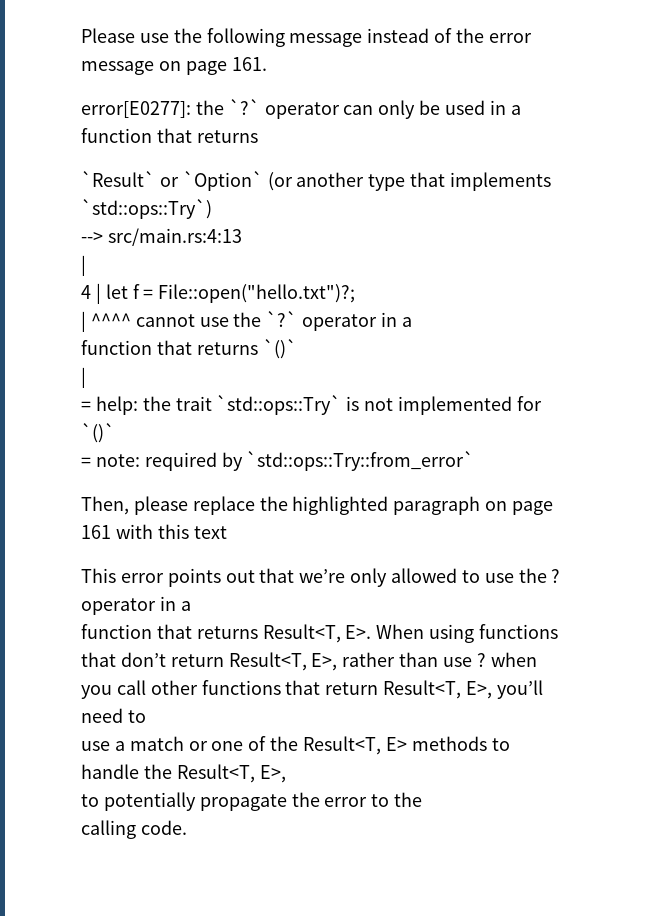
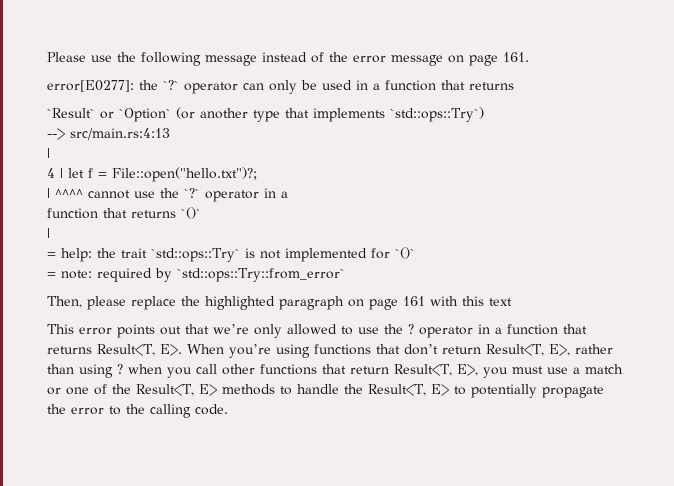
(191, 606) // -> (502, 330) none
(425, 631) none -> [228,344,271,358] you’re
[443,657,473,667] use -> [79,364,113,378] using
[496,680,543,699] [81,708,146,723] you’ll need to // -> [482,366,543,378] you must
[259,765,286,783] E>, // -> [430,384,449,396] E>
(423, 799) // -> (145, 409) none

